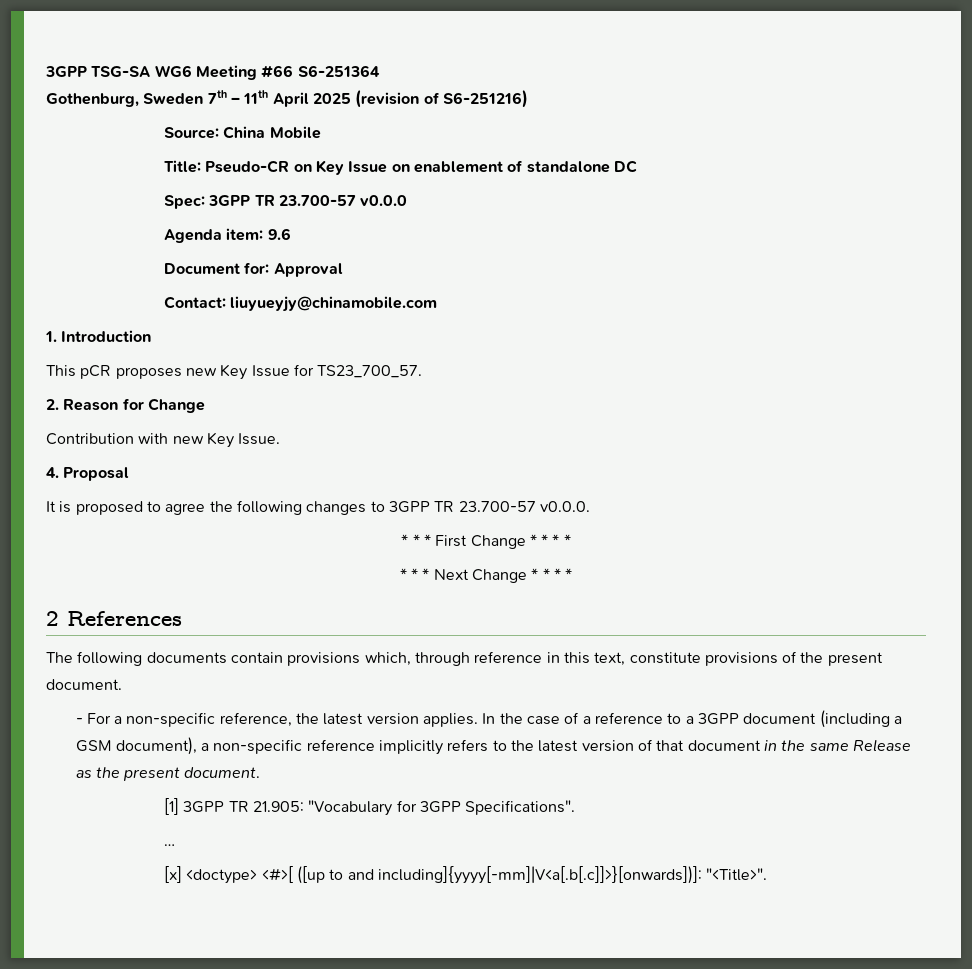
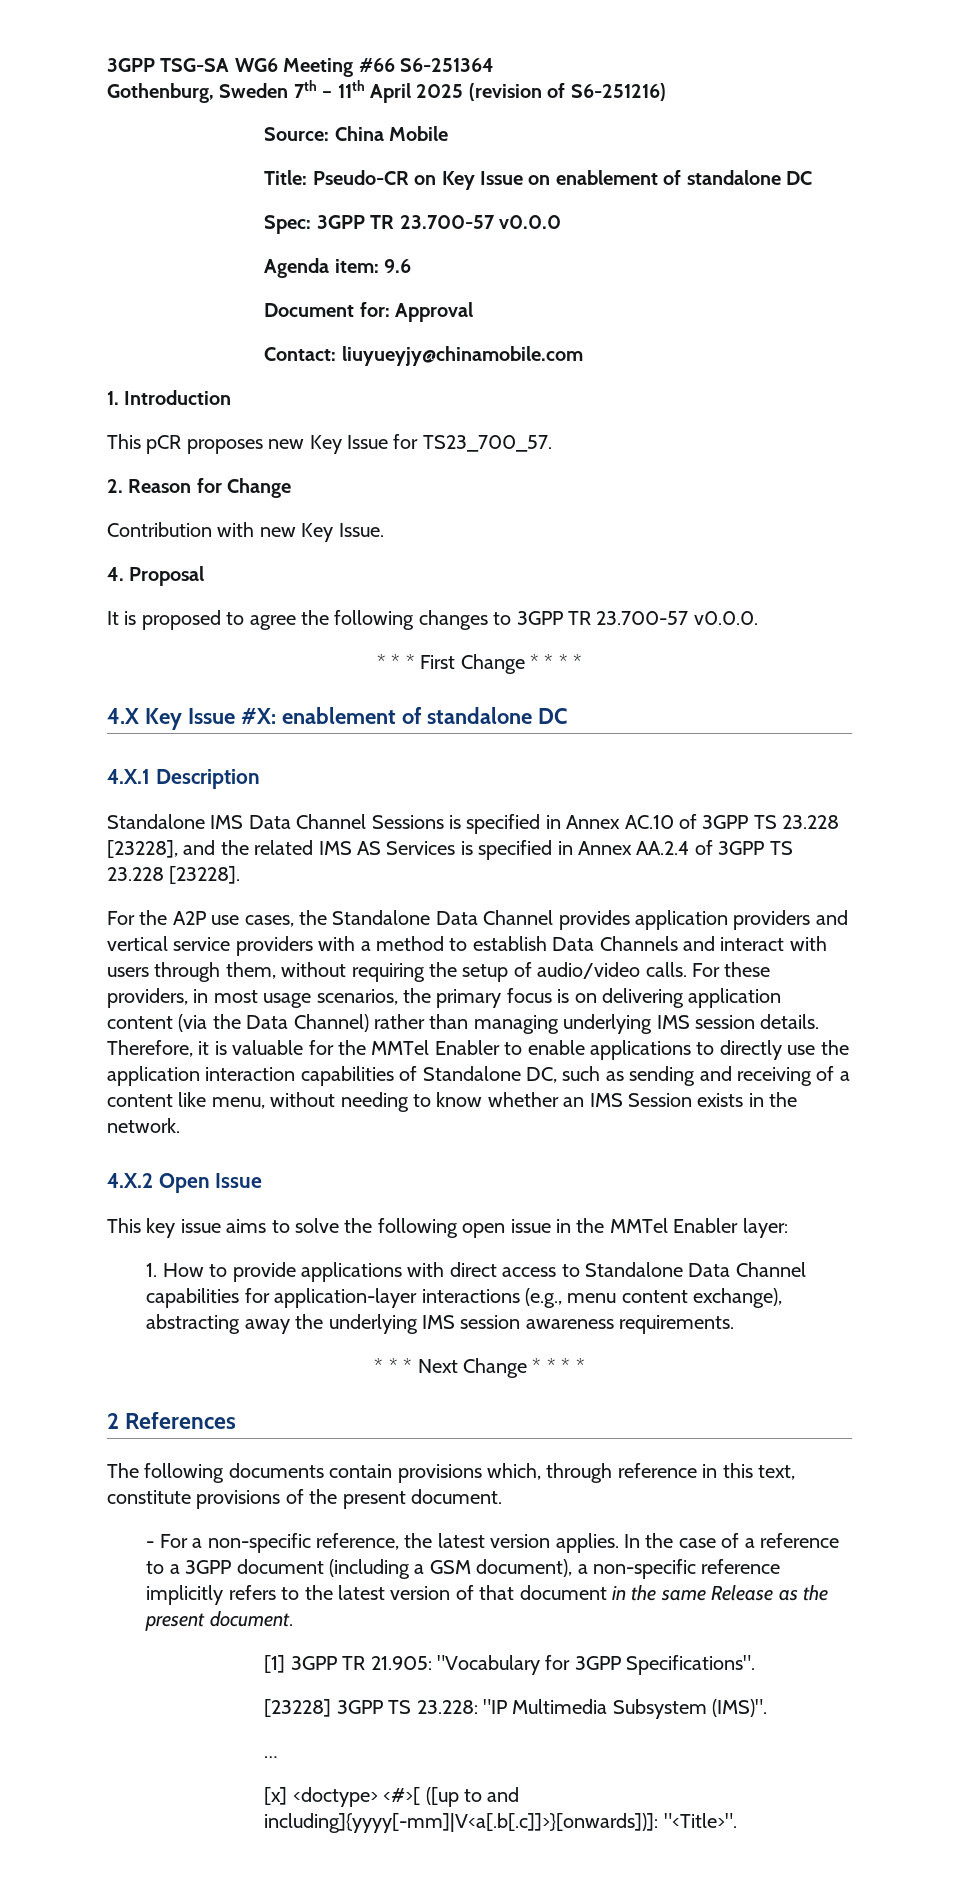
(571, 540) none -> [107,707,567,730] [107,769,260,789] [107,814,840,834] [107,840,793,860] [107,866,241,884] [107,910,848,930] [107,936,827,956] [107,962,771,982] [107,988,782,1008] [107,1014,820,1034] [107,1040,849,1060] [107,1066,850,1086] [107,1092,798,1112] [107,1118,180,1133] [107,1173,263,1193] [107,1218,788,1238] [146,1262,806,1282] [146,1288,783,1308] [146,1314,735,1334] // 4.X Key Issue #X: enablement of standalone DC // 4.X.1 Description // Standalone IMS Data Channel Sessions is specified in Annex AC.10 of 3GPP TS 23.228 [23228], and the related IMS AS Services is specified in Annex AA.2.4 of 3GPP TS 23.228 [23228]. // For the A2P use cases, the Standalone Data Channel provides application providers and vertical service providers with a method to establish Data Channels and interact with users through them, without requiring the setup of audio/video calls. For these providers, in most usage scenarios, the primary focus is on delivering application content (via the Data Channel) rather than managing underlying IMS session details. Therefore, it is valuable for the MMTel Enabler to enable applications to directly use the application interaction capabilities of Standalone DC, such as sending and receiving of a content like menu, without needing to know whether an IMS Session exists in the network. // 4.X.2 Open Issue // This key issue aims to solve the following open issue in the MMTel Enabler layer: // 1. How to provide applications with direct access to Standalone Data Channel capabilities for application-layer interactions (e.g., menu content exchange), abstracting away the underlying IMS session awareness requirements.
(576, 807) none -> [264,1699,768,1719] // [23228] 3GPP TS 23.228: "IP Multimedia Subsystem (IMS)".

